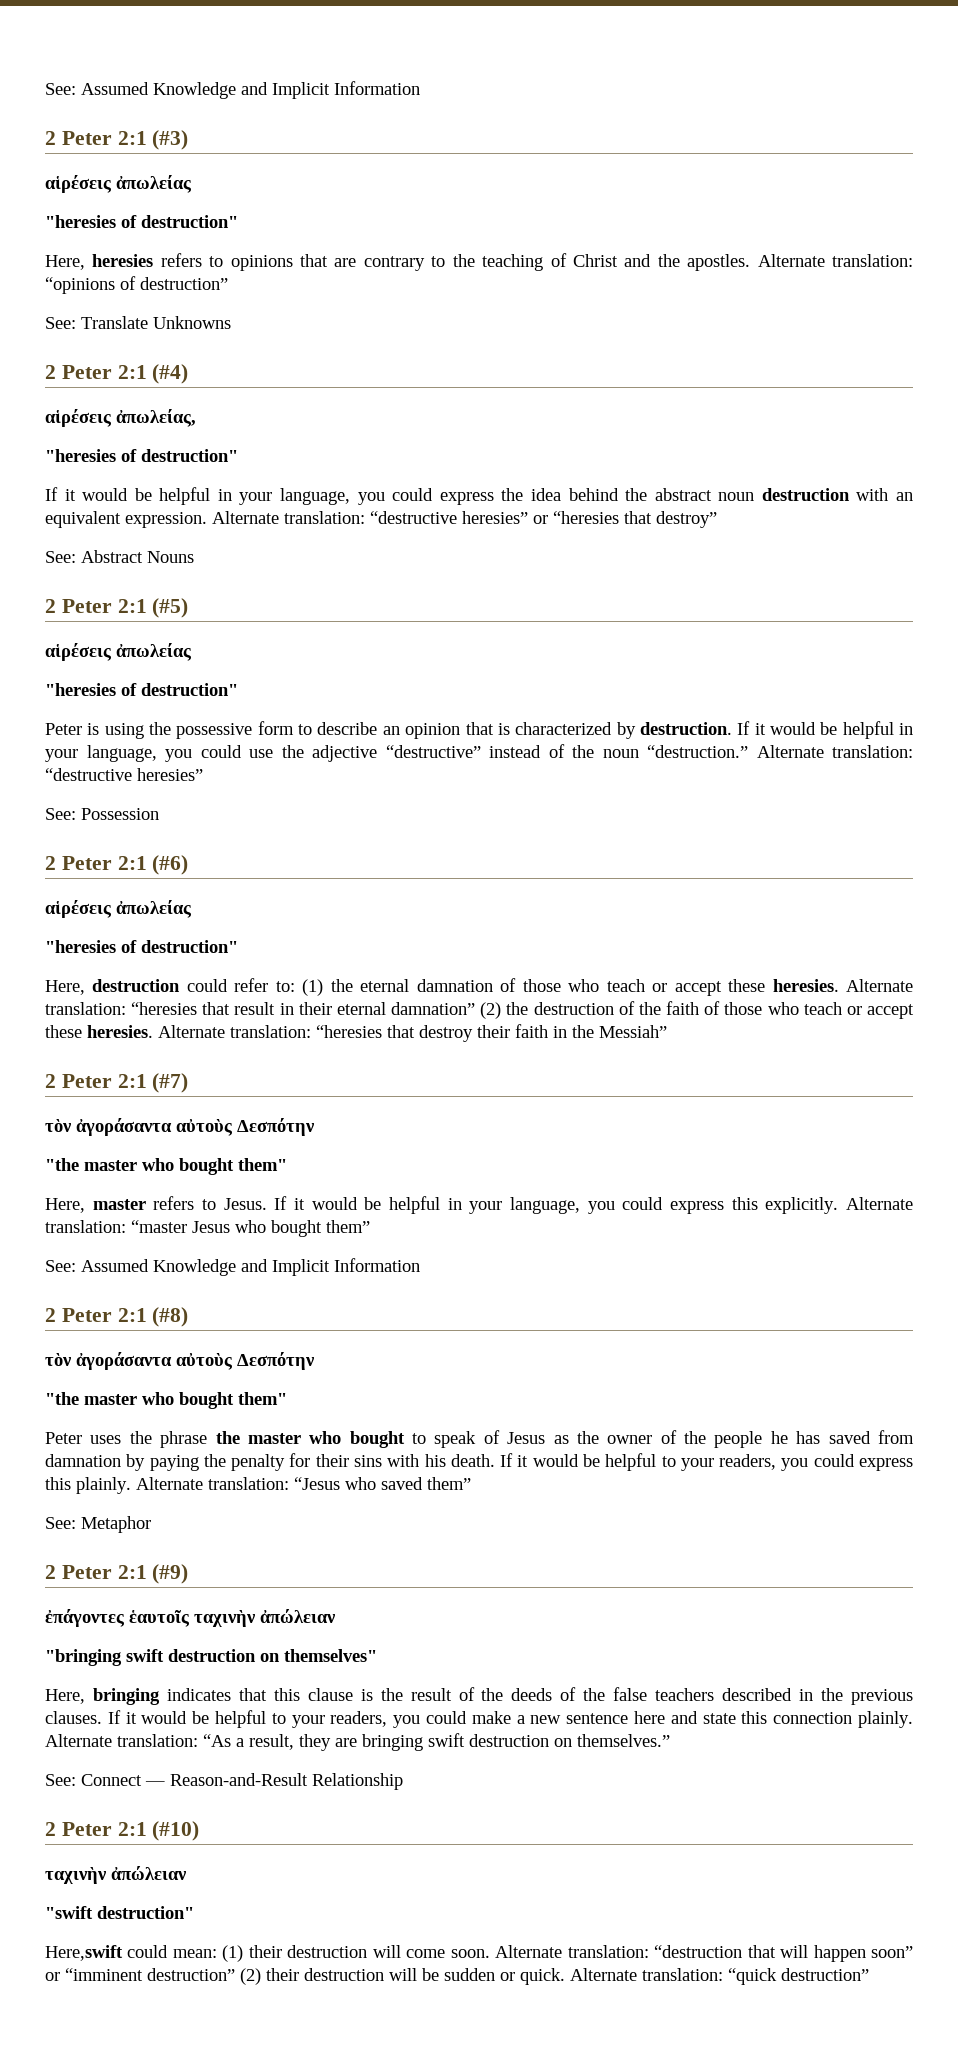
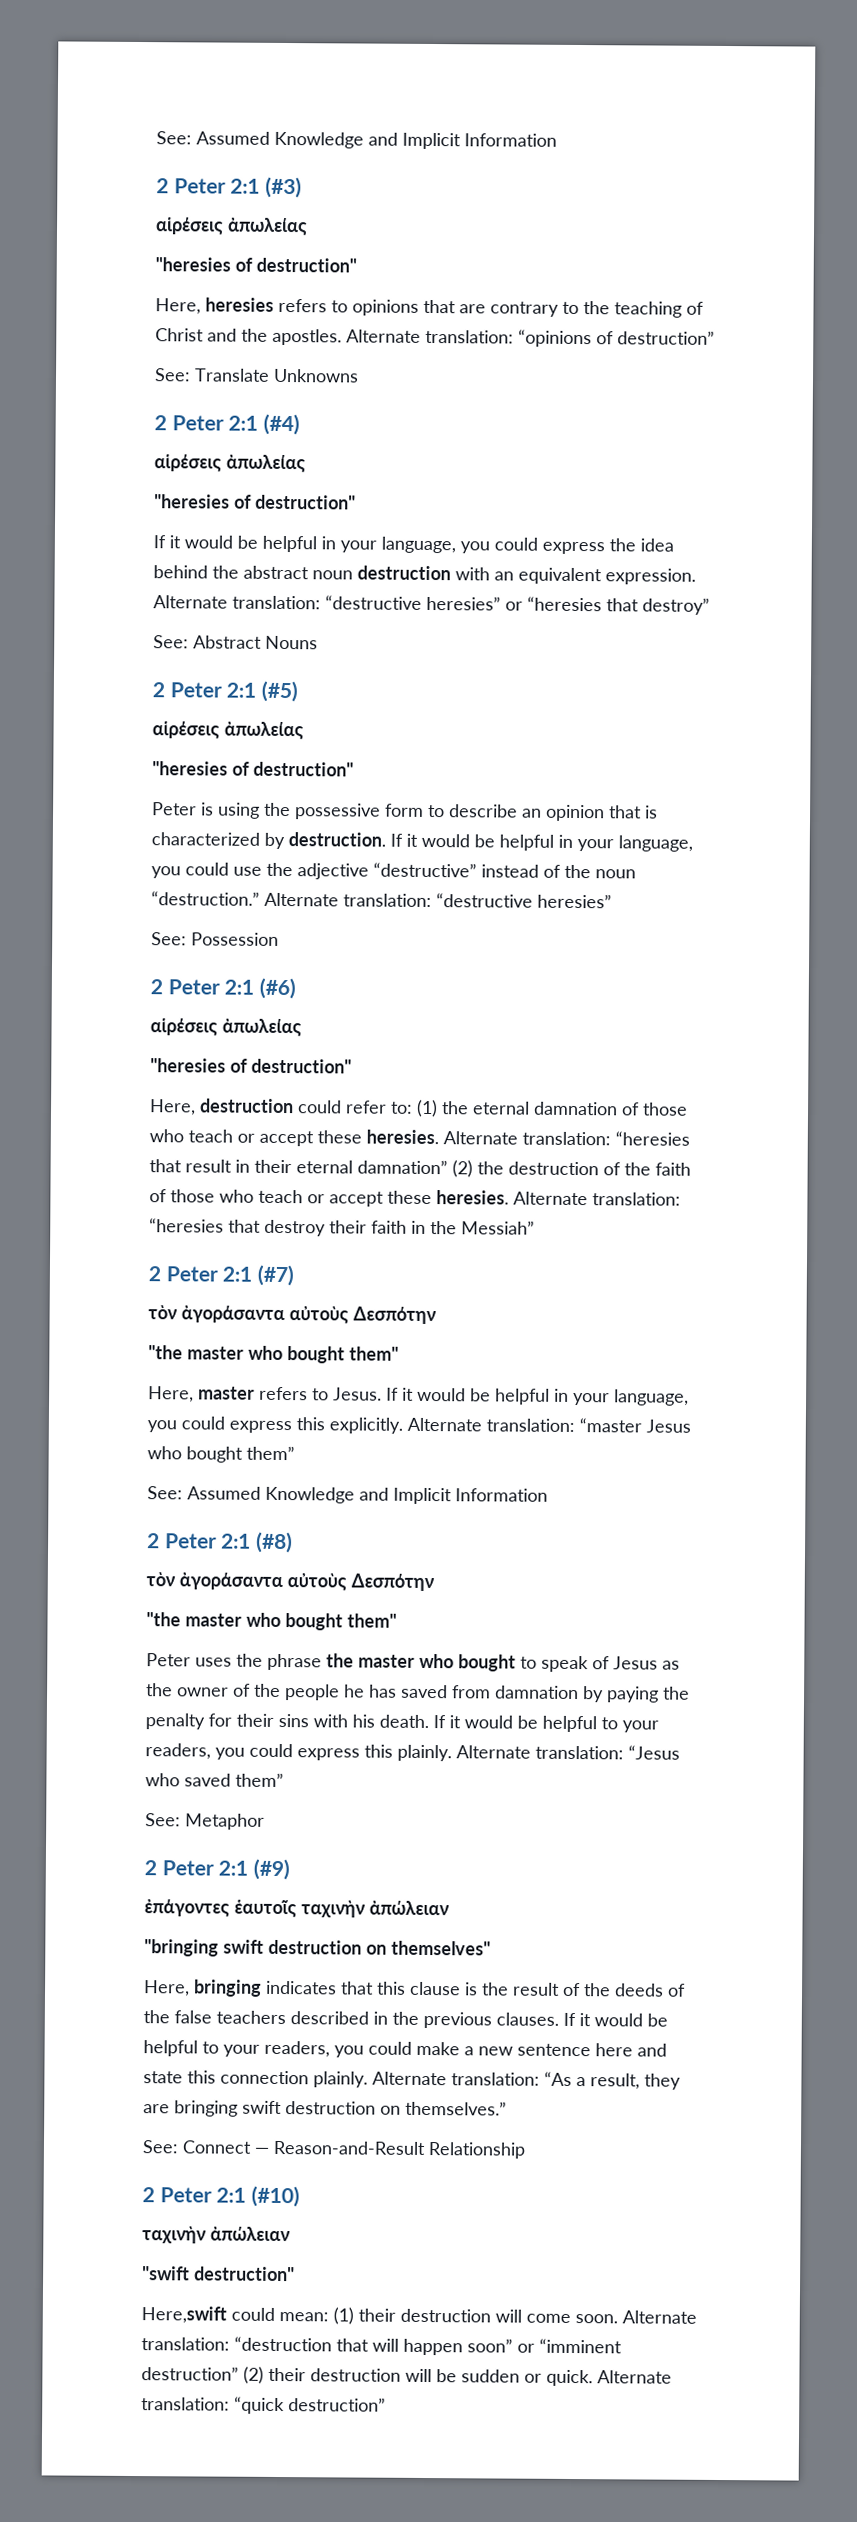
[116,409,196,427] ἀπωλείας, -> [226,454,306,474] ἀπωλείας

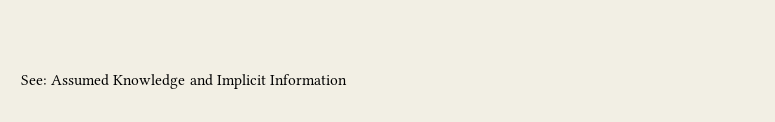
[156,131,557,150] [156,176,303,199] [155,217,308,237] [155,257,357,273] [155,297,704,318] [155,328,715,348] [154,368,359,383] [154,413,301,436] [154,454,306,474] [154,494,356,510] [153,535,674,555] [153,565,696,585] [153,595,710,615] [153,635,318,650] [152,680,299,703] [152,721,304,741] [152,761,354,777] [152,802,658,822] [151,832,693,852] [151,862,636,880] [151,891,612,909] [151,932,279,946] [150,977,297,1000] [150,1018,302,1038] [150,1058,352,1074] [149,1098,688,1118] [149,1129,690,1147] [149,1159,691,1178] [149,1189,681,1207] [149,1218,535,1237] [148,1264,295,1287] [148,1305,437,1325] [148,1345,399,1364] [148,1386,689,1406] [147,1416,691,1434] [147,1445,295,1463] [147,1486,548,1505] [147,1531,294,1554] [146,1572,435,1592] [146,1612,397,1631] [146,1653,680,1673] [146,1683,690,1703] [145,1713,659,1733] [145,1743,680,1762] [145,1772,284,1788] [145,1813,265,1830] [144,1858,291,1881] [144,1899,450,1919] [144,1939,491,1957] [143,1979,686,1997] [143,2010,668,2029] [143,2040,667,2058] [143,2070,681,2090] [143,2100,507,2117] [142,2140,526,2159] [142,2185,301,2208] [142,2226,291,2244] [142,2266,295,2282] [141,2306,697,2325] [141,2336,622,2356] [141,2366,672,2387] [141,2396,386,2415] See: Assumed Knowledge and Implicit Information // 2 Peter 2:1 (#3) // αἱρέσεις ἀπωλείας // "heresies of destruction" // Here, heresies refers to opinions that are contrary to the teaching of Christ and the apostles. Alternate translation: “opinions of destruction” // See: Translate Unknowns // 2 Peter 2:1 (#4) // αἱρέσεις ἀπωλείας // "heresies of destruction" // If it would be helpful in your language, you could express the idea behind the abstract noun destruction with an equivalent expression. Alternate translation: “destructive heresies” or “heresies that destroy” // See: Abstract Nouns // 2 Peter 2:1 (#5) // αἱρέσεις ἀπωλείας // "heresies of destruction" // Peter is using the possessive form to describe an opinion that is characterized by destruction. If it would be helpful in your language, you could use the adjective “destructive” instead of the noun “destruction.” Alternate translation: “destructive heresies” // See: Possession // 2 Peter 2:1 (#6) // αἱρέσεις ἀπωλείας // "heresies of destruction" // Here, destruction could refer to: (1) the eternal damnation of those who teach or accept these heresies. Alternate translation: “heresies that result in their eternal damnation” (2) the destruction of the faith of those who teach or accept these heresies. Alternate translation: “heresies that destroy their faith in the Messiah” // 2 Peter 2:1 (#7) // τὸν ἀγοράσαντα αὐτοὺς Δεσπότην // "the master who bought them" // Here, master refers to Jesus. If it would be helpful in your language, you could express this explicitly. Alternate translation: “master Jesus who bought them” // See: Assumed Knowledge and Implicit Information // 2 Peter 2:1 (#8) // τὸν ἀγοράσαντα αὐτοὺς Δεσπότην // "the master who bought them" // Peter uses the phrase the master who bought to speak of Jesus as the owner of the people he has saved from damnation by paying the penalty for their sins with his death. If it would be helpful to your readers, you could express this plainly. Alternate translation: “Jesus who saved them” // See: Metaphor // 2 Peter 2:1 (#9) // ἐπάγοντες ἑαυτοῖς ταχινὴν ἀπώλειαν // "bringing swift destruction on themselves" // Here, bringing indicates that this clause is the result of the deeds of the false teachers described in the previous clauses. If it would be helpful to your readers, you could make a new sentence here and state this connection plainly. Alternate translation: “As a result, they are bringing swift destruction on themselves.” // See: Connect — Reason-and-Result Relationship // 2 Peter 2:1 (#10) // ταχινὴν ἀπώλειαν // "swift destruction" // Here,swift could mean: (1) their destruction will come soon. Alternate translation: “destruction that will happen soon” or “imminent destruction” (2) their destruction will be sudden or quick. Alternate translation: “quick destruction” -> [21,74,347,89] See: Assumed Knowledge and Implicit Information

